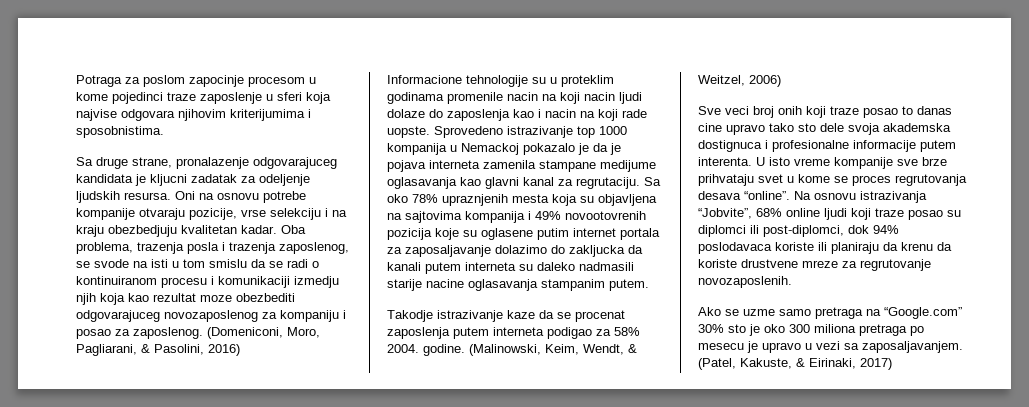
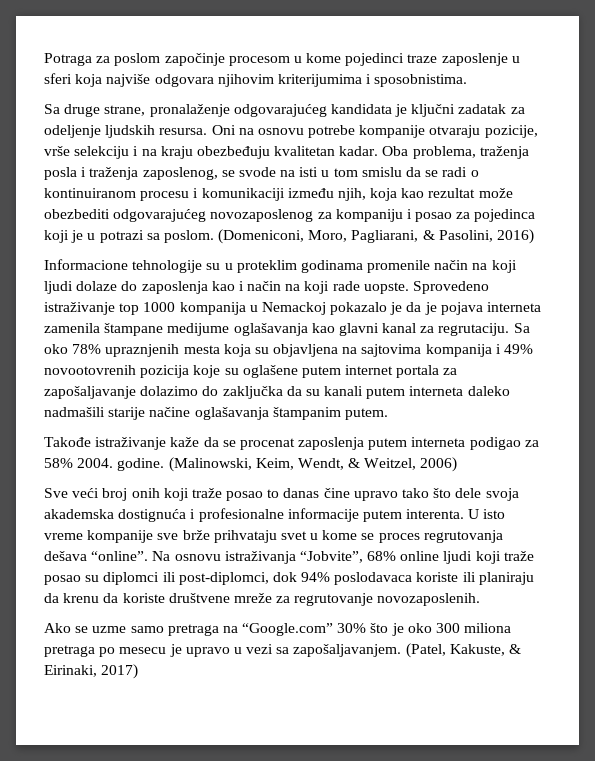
[189,75,244,87] zapocinje -> [164,53,225,66] započinje
[76,109,117,121] najvise -> [106,74,151,87] najviše
[176,157,337,169] pronalazenje odgovarajuceg -> [149,104,327,117] pronalaženje odgovarajućeg
[150,174,187,186] kljucni -> [411,104,456,117] ključni
[241,209,266,217] vrse -> [44,146,70,156] vrše
[108,225,177,237] obezbedjuju -> [196,146,270,159] obezbeđuju
[137,242,184,254] trazenja -> [479,146,529,159] traženja
[229,242,276,254] trazenja -> [89,167,139,180] traženja
[294,276,339,288] [76,293,96,305] izmedju njih -> [287,188,366,201] između njih,
[200,293,295,302] [76,310,160,322] moze obezbediti odgovarajuceg -> [478,188,513,198] [44,209,207,222] može obezbediti odgovarajućeg
[133,327,203,339] zaposlenog. -> [474,209,536,222] [44,230,214,243] pojedinca koji je u potrazi sa poslom.
[507,92,615,104] nacin na koji nacin -> [434,260,517,273] način na koji
[545,109,576,118] nacin -> [247,281,282,291] način
[507,126,573,138] istrazivanje -> [44,302,115,315] istraživanje
[539,160,656,172] [387,177,457,189] stampane medijume oglasavanja -> [104,323,308,336] štampane medijume oglašavanja
[481,228,569,240] oglasene putim -> [242,365,341,378] oglašene putem
[405,245,491,257] zaposaljavanje -> [44,386,136,399] zapošaljavanje
[569,245,643,257] [387,262,634,274] [387,279,649,291] [387,310,535,322] zakljucka da kanali putem interneta su daleko nadmasili starije nacine oglasavanja stampanim putem. // Takodje istrazivanje kaze -> [222,386,510,399] [44,407,388,420] [44,437,200,450] zaključka da su kanali putem interneta daleko nadmašili starije načine oglašavanja štampanim putem. // Takođe istraživanje kaže
[725,106,749,115] veci -> [72,488,100,498] veći
[830,106,859,115] traze -> [191,488,222,498] traže
[698,123,722,132] cine -> [323,488,350,498] čine
[798,123,816,132] sto -> [433,488,452,498] što
[698,140,762,152] dostignuca -> [118,509,187,522] dostignuća
[922,157,947,166] brze -> [182,530,210,540] brže
[698,191,741,200] desava -> [44,551,87,561] dešava
[860,191,927,203] istrazivanja -> [224,551,296,564] istraživanja
[875,208,904,217] traze -> [503,551,534,561] traže
[741,259,838,268] drustvene mreze -> [168,593,272,603] društvene mreže
[728,324,746,333] sto -> [370,623,389,633] što
[862,341,963,353] zaposaljavanjem. -> [293,644,402,657] zapošaljavanjem.

